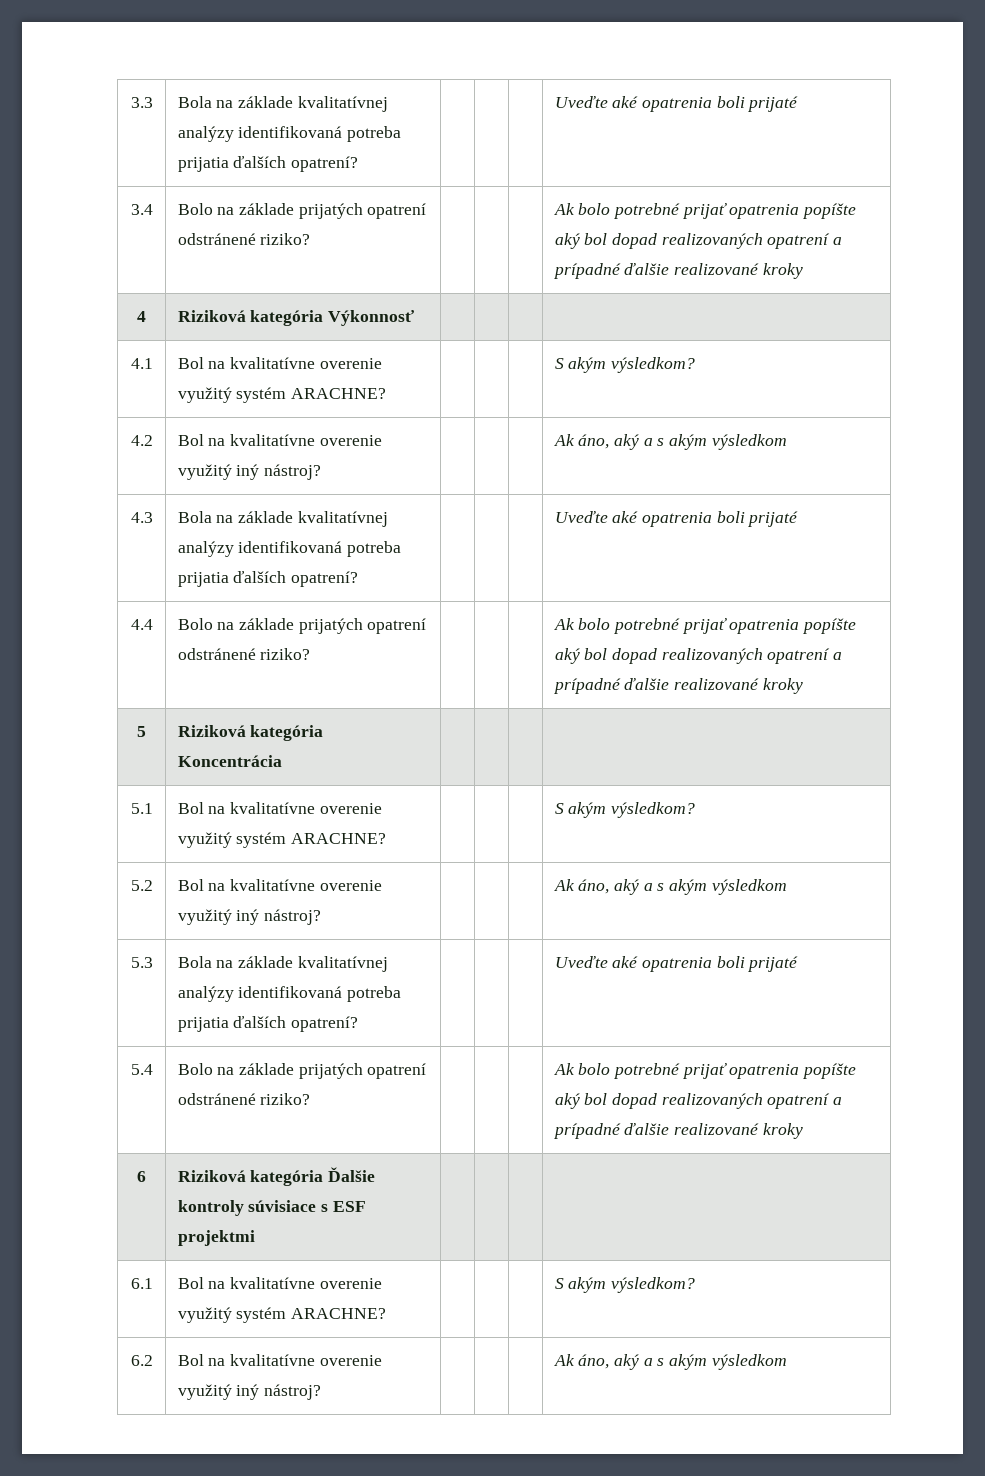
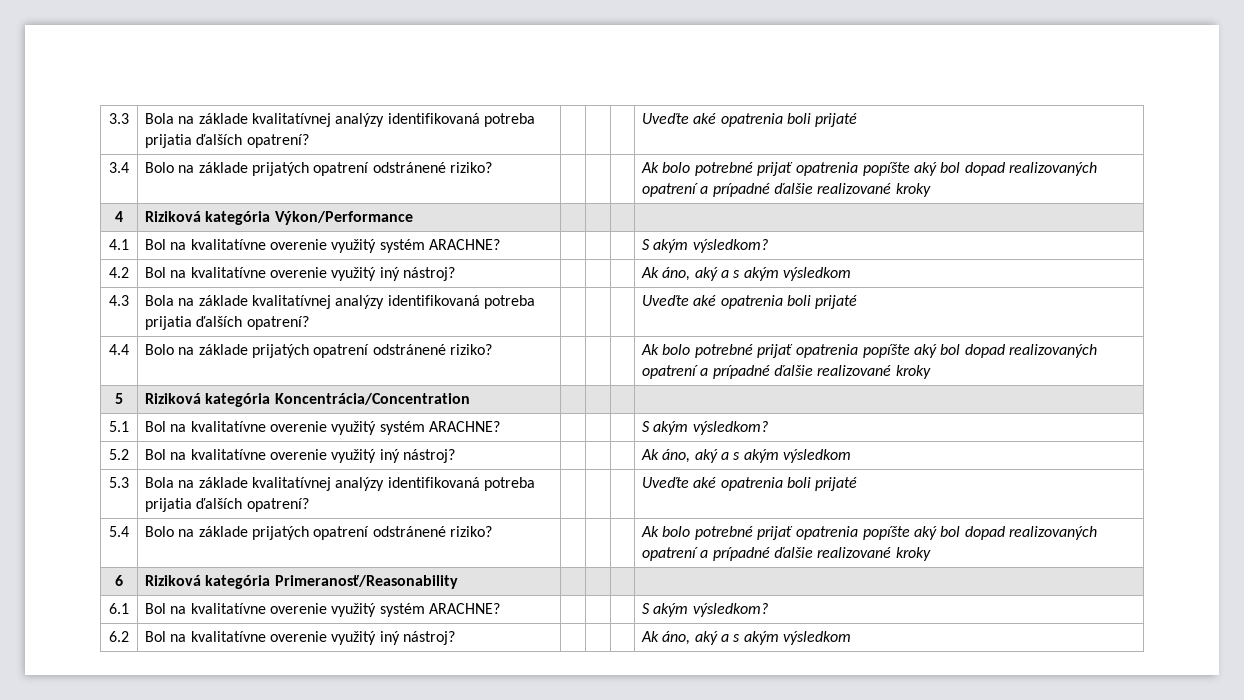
[328,310,415,326] Výkonnosť -> [274,211,413,225] Výkon/Performance
[177,755,282,767] Koncentrácia -> [274,393,470,405] Koncentrácia/Concentration
[328,1167,376,1182] [177,1200,366,1216] [177,1230,255,1246] Ďalšie kontroly súvisiace s ESF projektmi -> [274,575,458,589] Primeranosť/Reasonability

